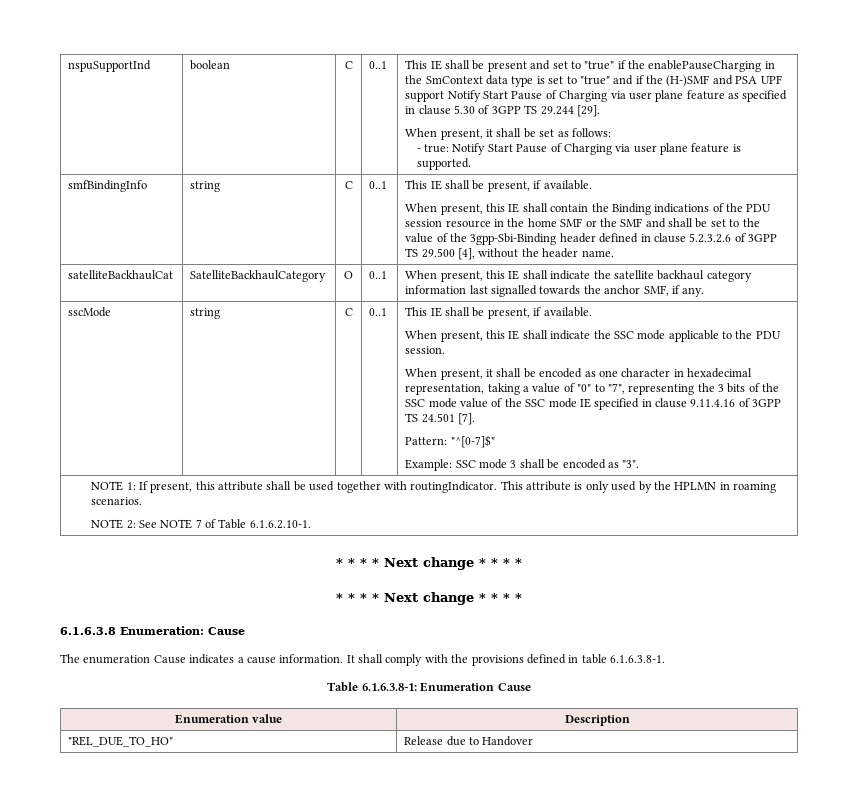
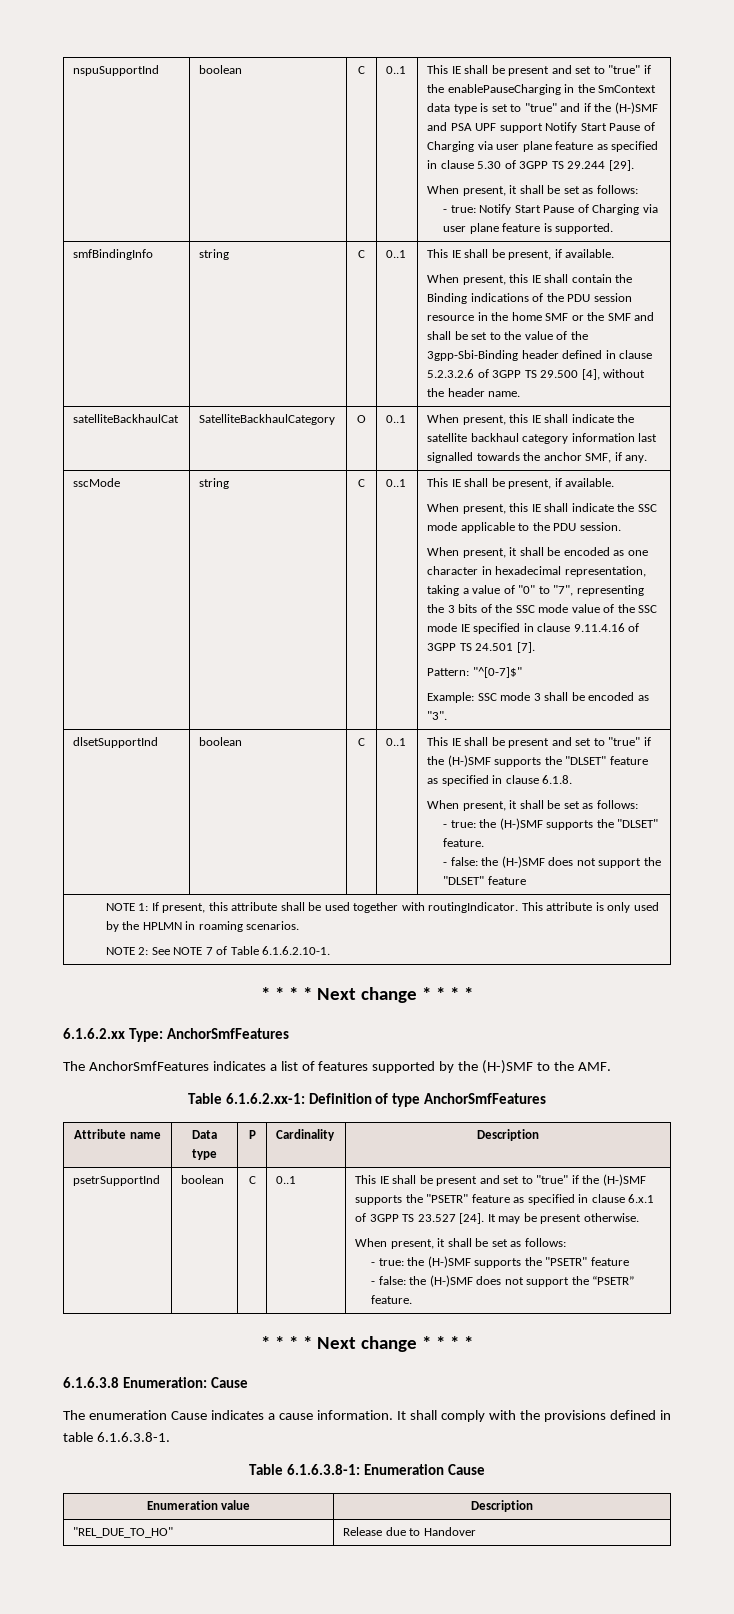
(640, 464) none -> [73,737,159,748] [199,737,243,746] [358,738,365,746] [386,738,407,746] [427,737,651,748] [427,755,648,767] [427,775,573,786] [427,800,638,811] [443,818,659,830] [443,838,485,847] [443,856,661,868] [443,876,526,885] // dlsetSupportInd | boolean | C | 0..1 | This IE shall be present and set to "true" if the (H-)SMF supports the "DLSET" feature as specified in clause 6.1.8. // When present, it shall be set as follows: // - true: the (H-)SMF supports the "DLSET" feature. // - false: the (H-)SMF does not support the "DLSET" feature
(522, 562) none -> [63,1028,289,1042] [63,1060,611,1074] [187,1093,547,1107] [74,1129,161,1139] [192,1130,217,1139] [192,1149,217,1160] [248,1130,256,1139] [276,1129,336,1141] [477,1129,539,1141] [73,1175,161,1186] [181,1175,225,1184] [248,1176,256,1184] [276,1176,297,1184] [355,1174,646,1186] [355,1194,655,1205] [355,1213,639,1224] [355,1238,566,1249] [371,1256,629,1268] [371,1275,635,1287] [371,1295,413,1304] // 6.1.6.2.xx Type: AnchorSmfFeatures // The AnchorSmfFeatures indicates a list of features supported by the (H-)SMF to the AMF. // Table 6.1.6.2.xx-1: Definition of type AnchorSmfFeatures // Attribute name | Data type | P | Cardinality | Description // psetrSupportInd | boolean | C | 0..1 | This IE shall be present and set to "true" if the (H-)SMF supports the "PSETR" feature as specified in clause 6.x.1 of 3GPP TS 23.527 [24]. It may be present otherwise. // When present, it shall be set as follows: // - true: the (H-)SMF supports the "PSETR" feature // - false: the (H-)SMF does not support the “PSETR” feature.

